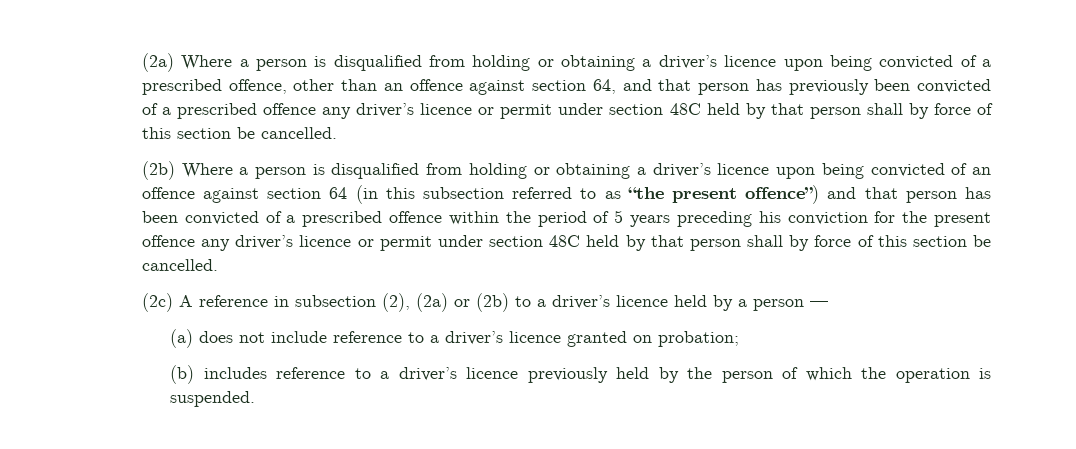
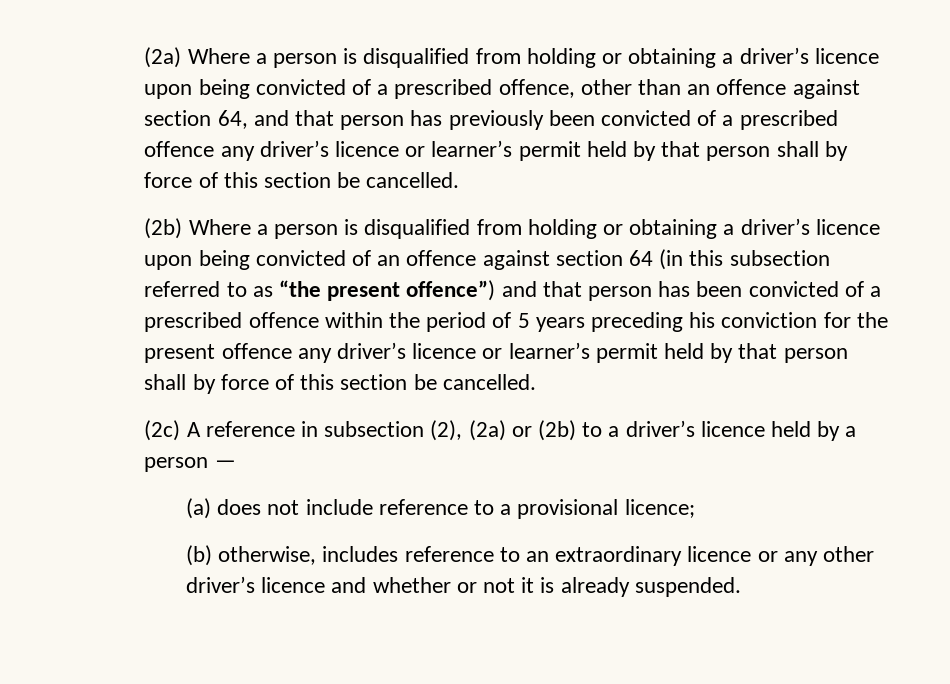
[500,103,701,119] permit under section 48C -> [431,140,581,161] learner’s permit
[379,235,581,251] permit under section 48C -> [508,342,658,363] learner’s permit
[445,331,740,347] driver’s licence granted on probation; -> [517,499,695,519] provisional licence;
(195, 374) none -> [218,546,317,565] otherwise,
[380,367,992,383] a driver’s licence previously held by the person of which the operation is -> [526,546,875,566] [185,576,630,597] an extraordinary licence or any other driver’s licence and whether or not it is already

